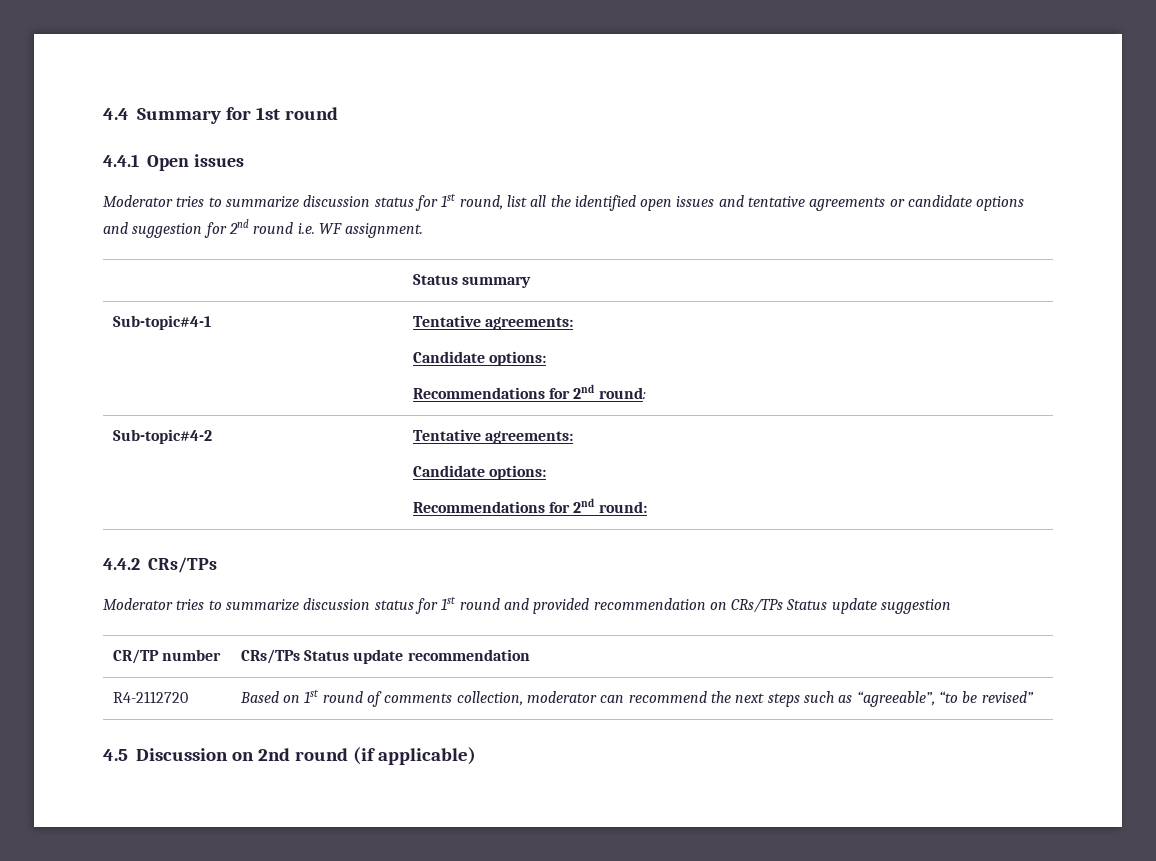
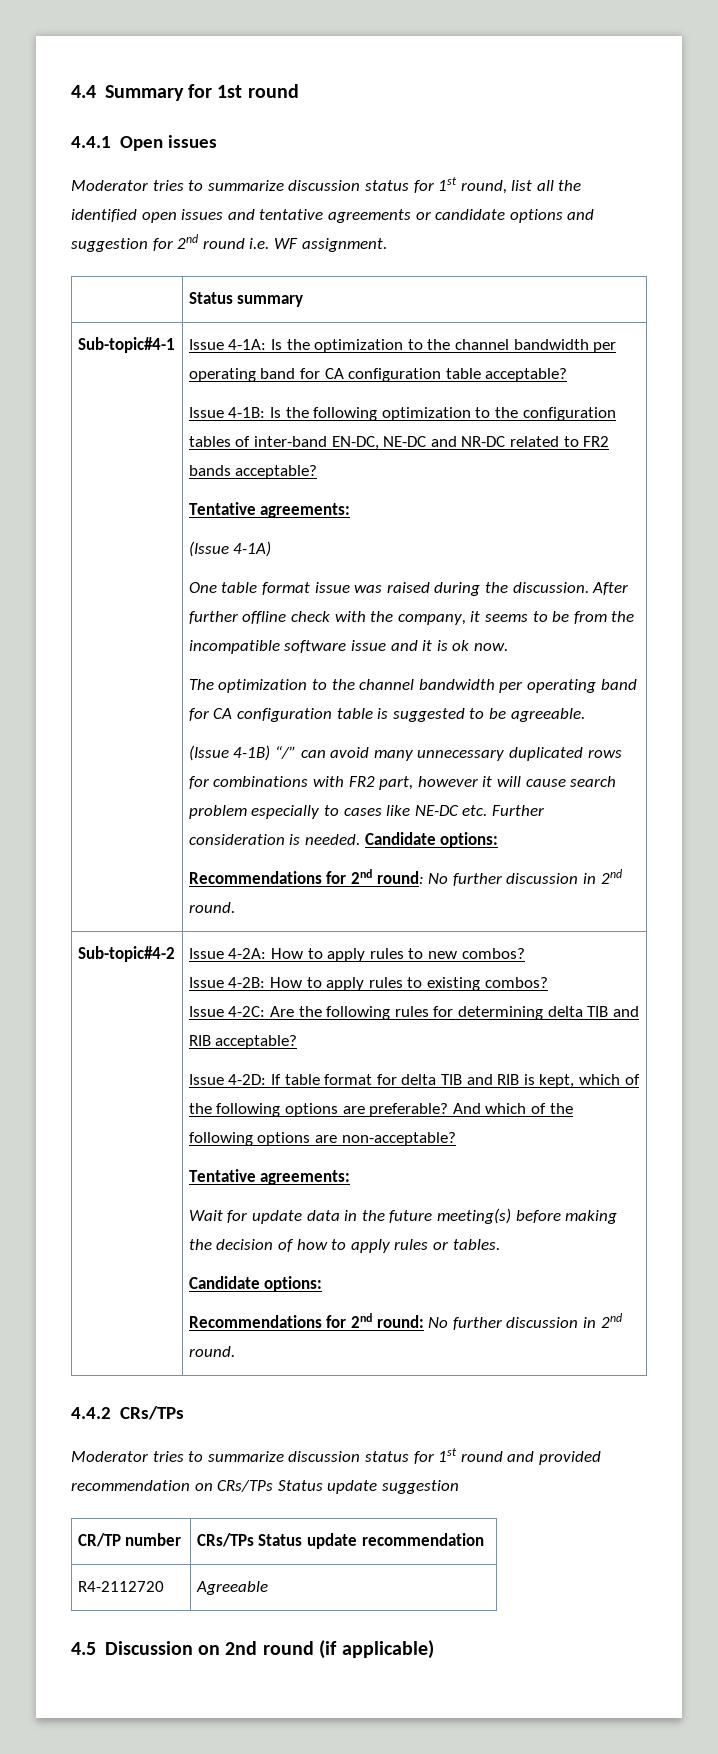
[412,315,574,330] [412,351,547,366] [412,384,646,399] [112,429,212,444] [412,429,574,444] [412,465,547,480] [412,498,647,513] Tentative agreements: // Candidate options: // Recommendations for 2nd round: // Sub-topic#4-2 | Tentative agreements: // Candidate options: // Recommendations for 2nd round: -> [188,339,617,353] [188,368,568,382] [188,407,616,421] [188,436,610,450] [188,465,318,479] [188,502,351,518] [188,541,272,557] [188,582,629,596] [188,611,635,625] [188,640,509,654] [188,679,637,693] [188,708,585,722] [188,745,622,761] [188,776,617,790] [188,805,545,819] [188,832,499,848] [188,869,622,886] [188,902,235,913] [77,946,175,962] [188,948,525,962] [188,977,548,991] [188,1006,639,1020] [188,1035,298,1049] [188,1074,640,1088] [188,1103,573,1117] [188,1132,456,1146] [188,1169,351,1185] [188,1208,618,1224] [188,1239,500,1253] [188,1276,323,1292] [188,1313,622,1330] [188,1346,235,1357] Issue 4-1A: Is the optimization to the channel bandwidth per operating band for CA configuration table acceptable? // Issue 4-1B: Is the following optimization to the configuration tables of inter-band EN-DC, NE-DC and NR-DC related to FR2 bands acceptable? // Tentative agreements: // (Issue 4-1A) // One table format issue was raised during the discussion. After further offline check with the company, it seems to be from the incompatible software issue and it is ok now. // The optimization to the channel bandwidth per operating band for CA configuration table is suggested to be agreeable. // (Issue 4-1B) “/” can avoid many unnecessary duplicated rows for combinations with FR2 part, however it will cause search problem especially to cases like NE-DC etc. Further consideration is needed. Candidate options: // Recommendations for 2nd round: No further discussion in 2nd round. // Sub-topic#4-2 | Issue 4-2A: How to apply rules to new combos? // Issue 4-2B: How to apply rules to existing combos? // Issue 4-2C: Are the following rules for determining delta TIB and RIB acceptable? // Issue 4-2D: If table format for delta TIB and RIB is kept, which of the following options are preferable? And which of the following options are non-acceptable? // Tentative agreements: // Wait for update data in the future meeting(s) before making the decision of how to apply rules or tables. // Candidate options: // Recommendations for 2nd round: No further discussion in 2nd round.
[239,689,1034,707] Based on 1st round of comments collection, moderator can recommend the next steps such as “agreeable”, “to be revised” -> [195,1581,268,1595] Agreeable

